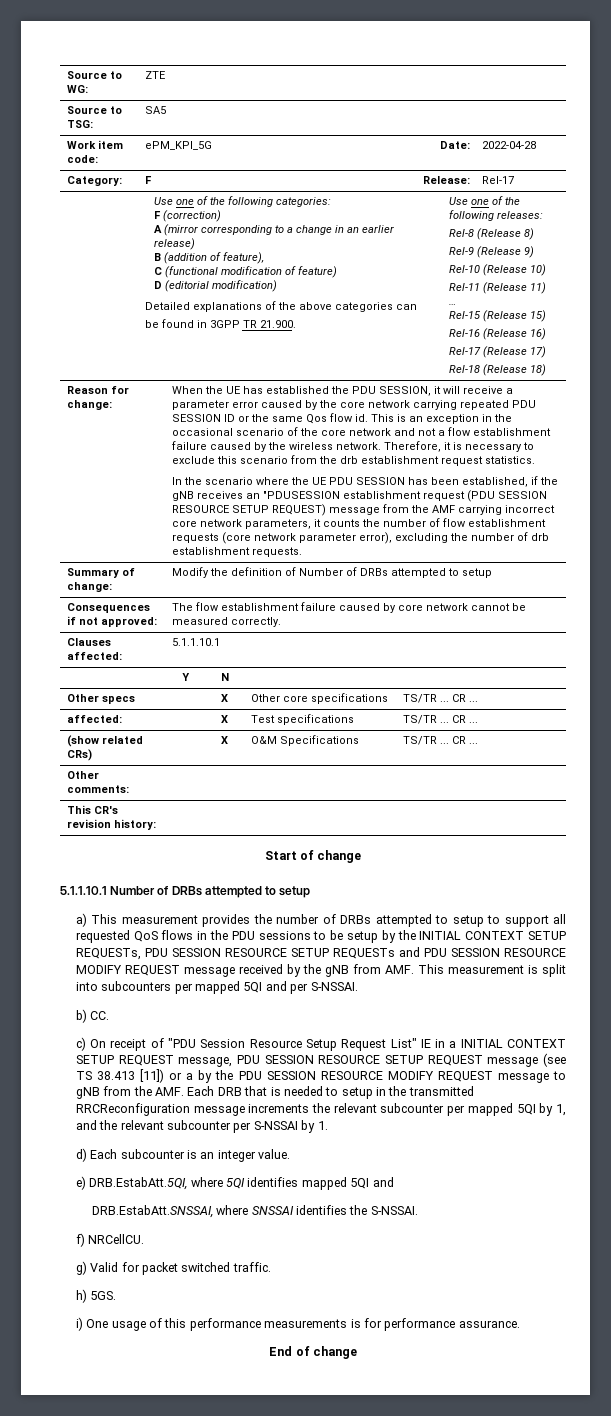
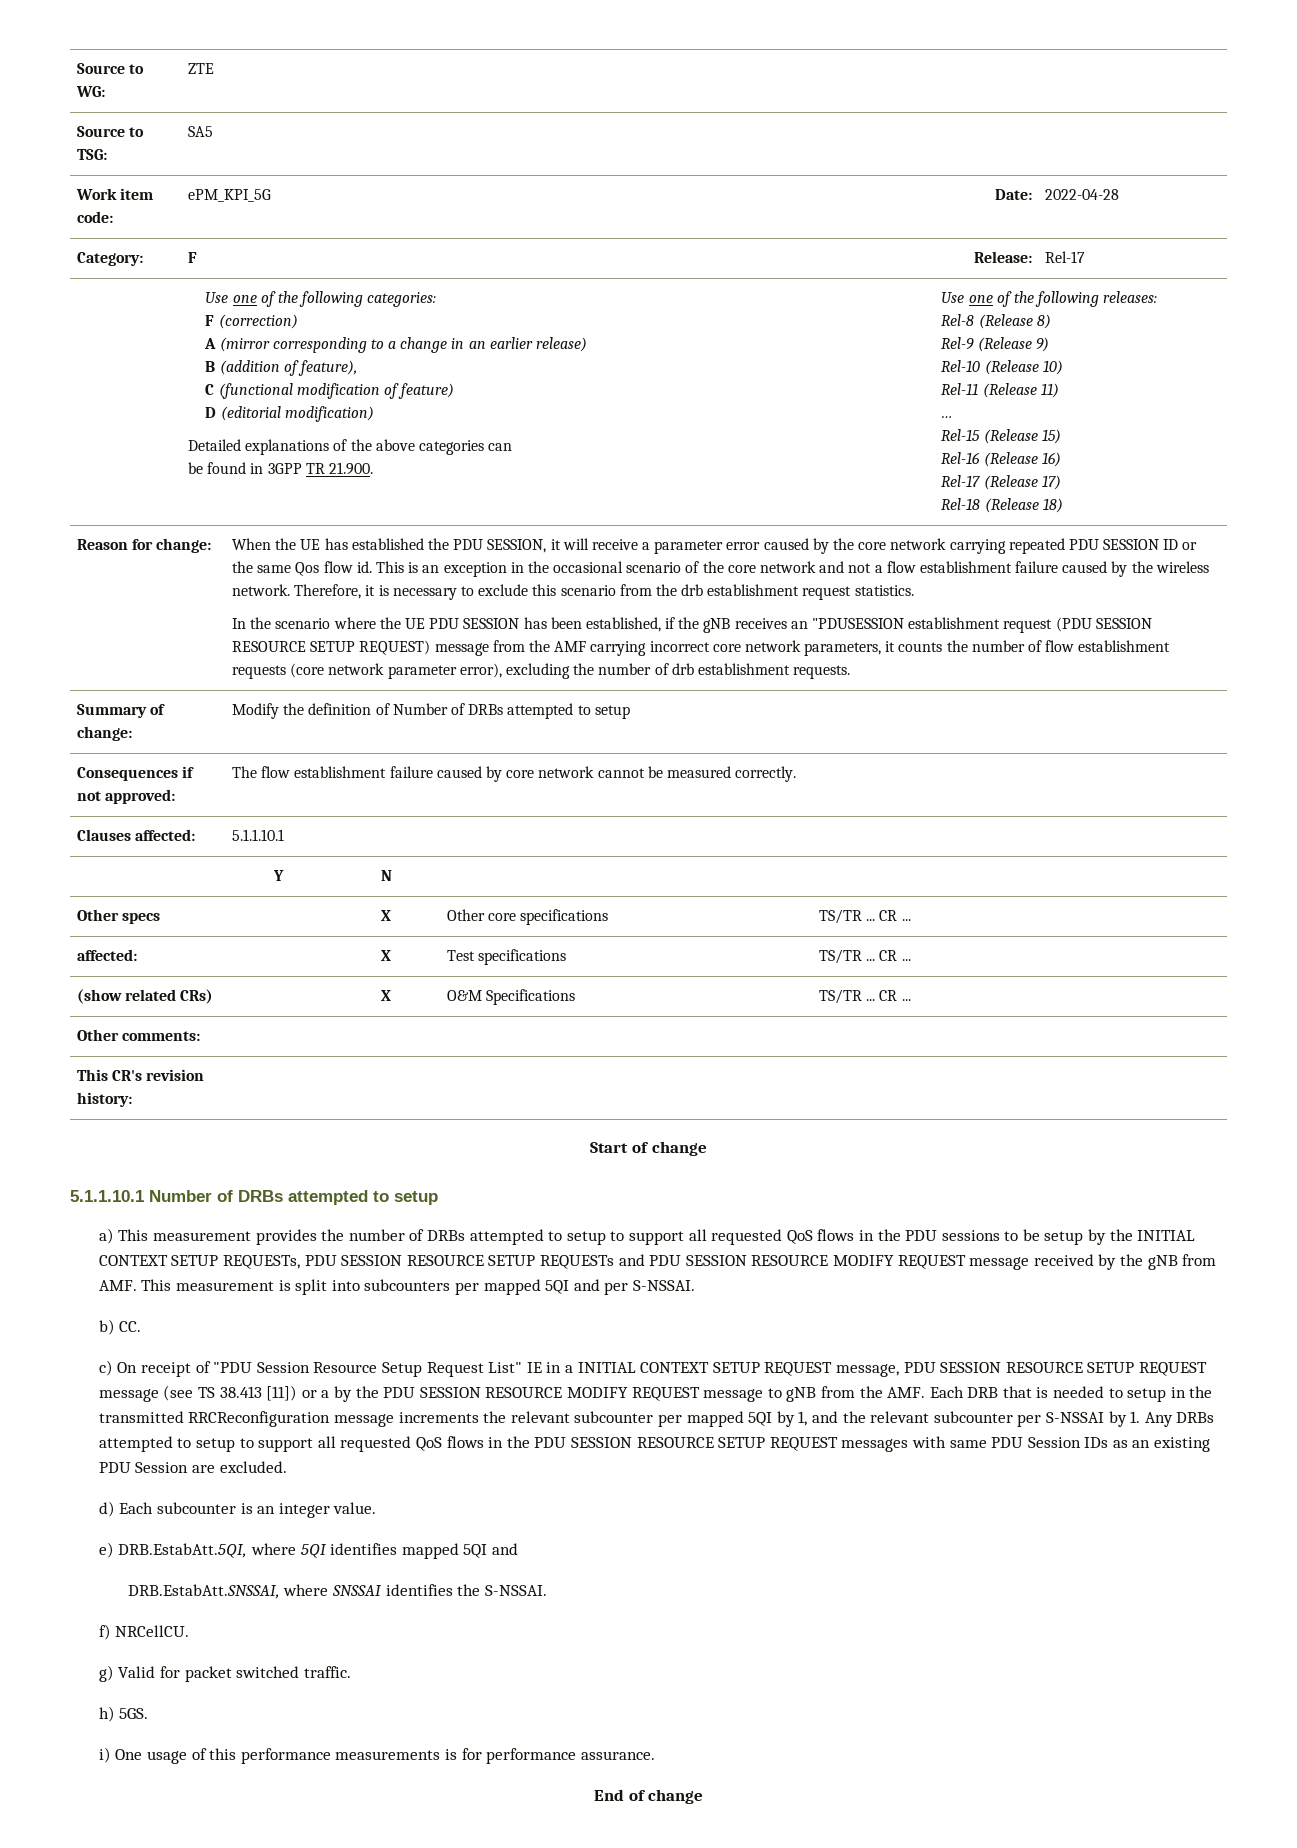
(328, 1125) none -> [1144,1412,1215,1427] [98,1436,1211,1452] [98,1461,287,1473] Any DRBs attempted to setup to support all requested QoS flows in the PDU SESSION RESOURCE SETUP REQUEST messages with same PDU Session IDs as an existing PDU Session are excluded.

